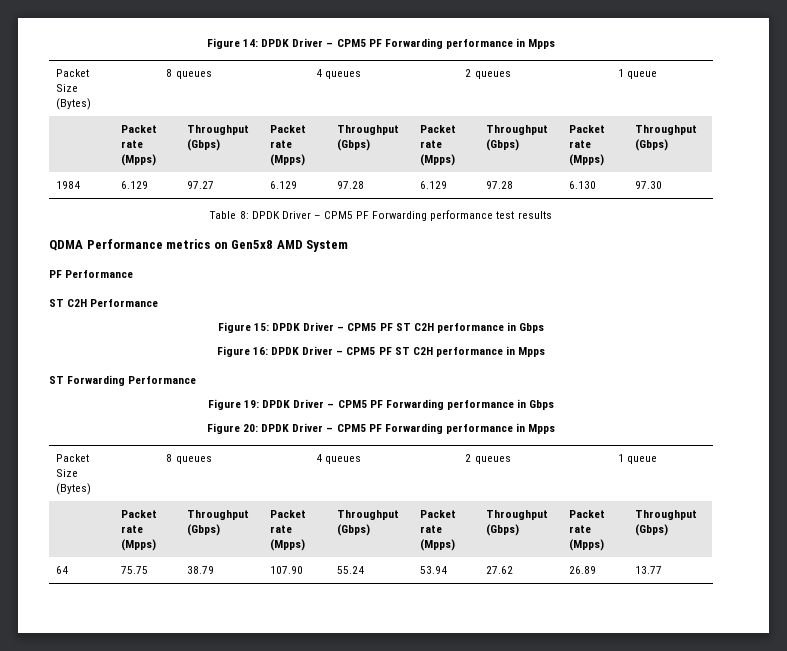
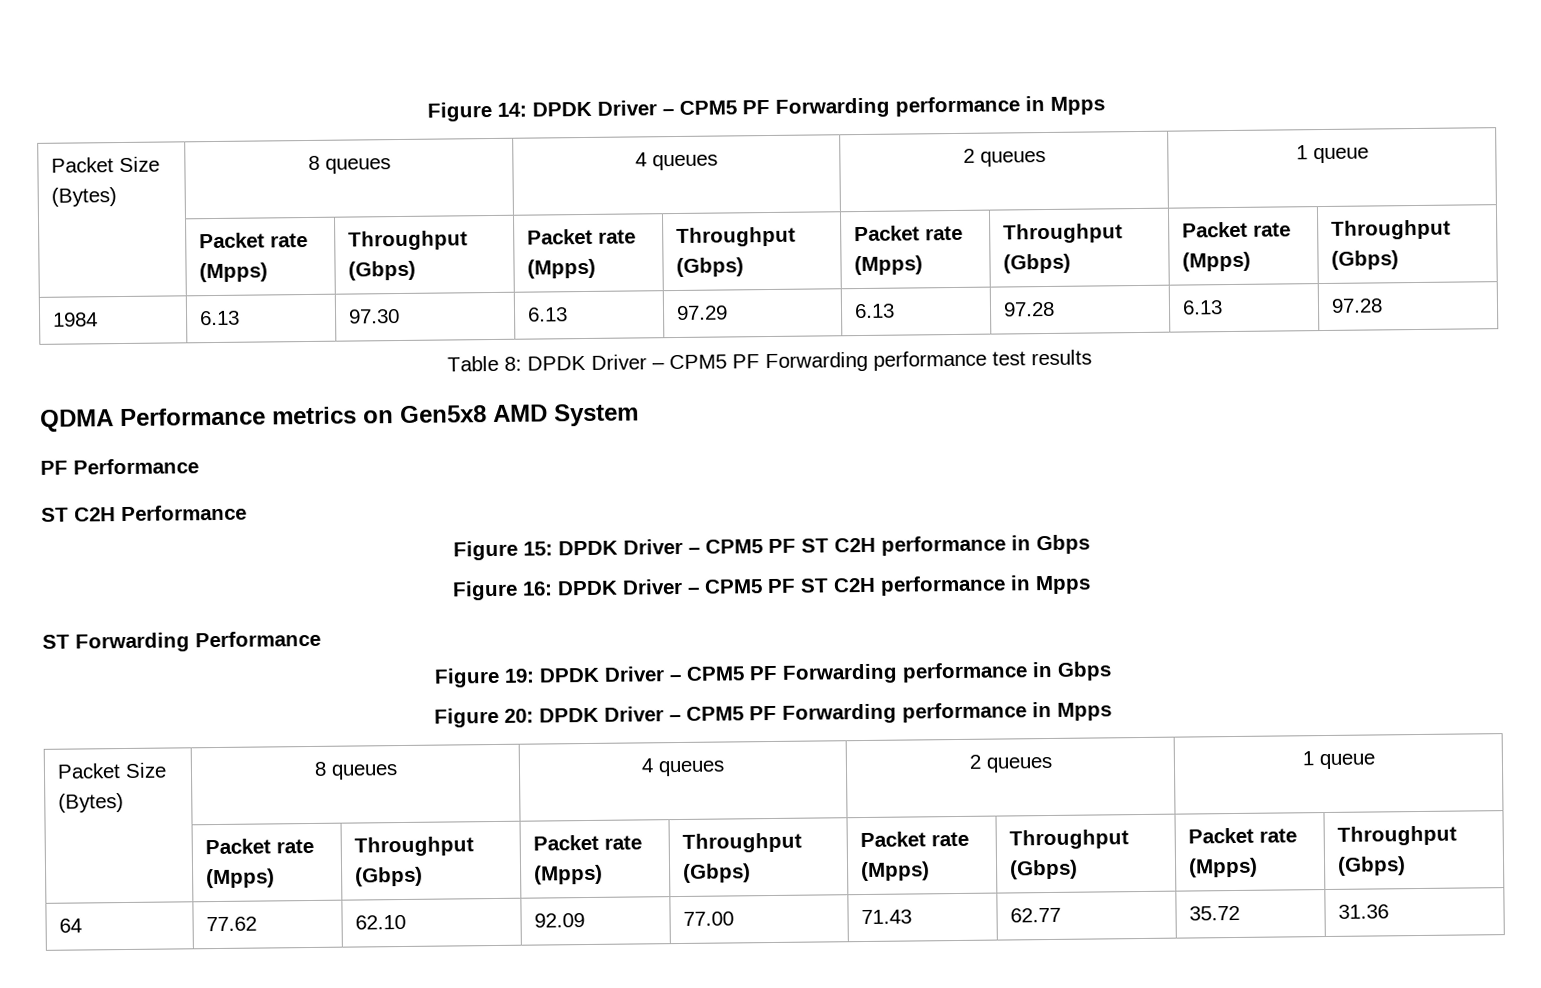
[121,181,149,189] [187,181,215,189] [270,181,298,189] [337,181,365,189] [420,181,448,189] [486,181,514,189] [569,181,597,189] [635,181,663,189] 6.129 | 97.27 | 6.129 | 97.28 | 6.129 | 97.28 | 6.130 | 97.30 -> [199,310,241,326] [348,308,401,324] [527,307,569,322] [676,305,729,321] [854,303,896,319] [1003,301,1056,317] [1182,300,1224,315] [1331,298,1384,313] 6.13 | 97.30 | 6.13 | 97.29 | 6.13 | 97.28 | 6.13 | 97.28
[121,566,149,574] [187,566,215,574] [270,566,304,574] [337,566,365,574] [420,566,448,574] [486,566,514,574] [569,566,597,574] [635,566,663,574] 75.75 | 38.79 | 107.90 | 55.24 | 53.94 | 27.62 | 26.89 | 13.77 -> [206,916,258,932] [355,914,407,930] [534,913,586,928] [683,911,735,926] [861,909,913,925] [1010,907,1062,923] [1189,905,1241,921] [1338,904,1390,919] 77.62 | 62.10 | 92.09 | 77.00 | 71.43 | 62.77 | 35.72 | 31.36

